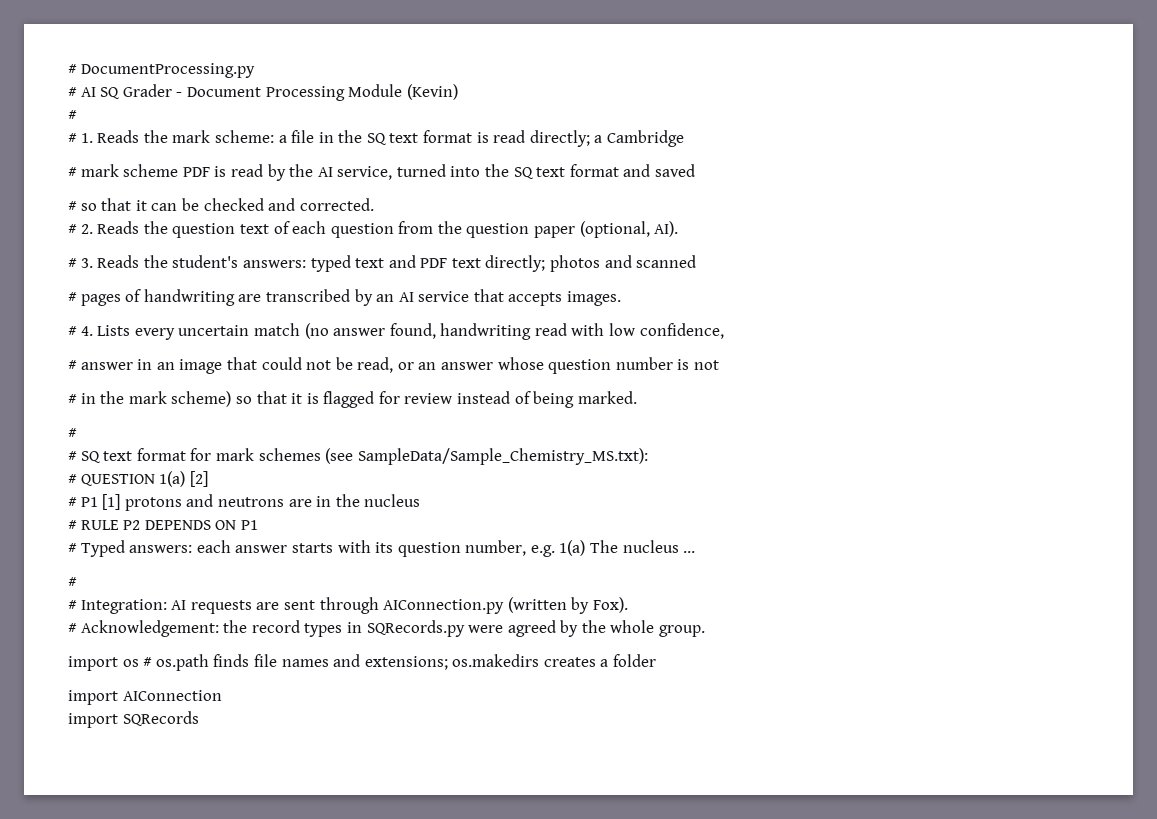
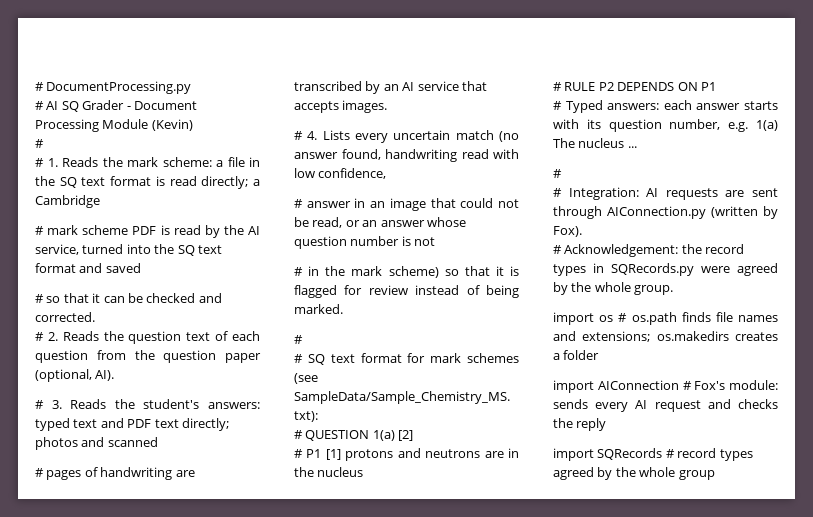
[68,711,199,728] // import SQRecords -> [682,380,778,390] [553,399,778,412] [553,418,607,431] [553,448,753,461] [553,467,715,480] # Fox's module: sends every AI request and checks the reply // import SQRecords # record types agreed by the whole group

